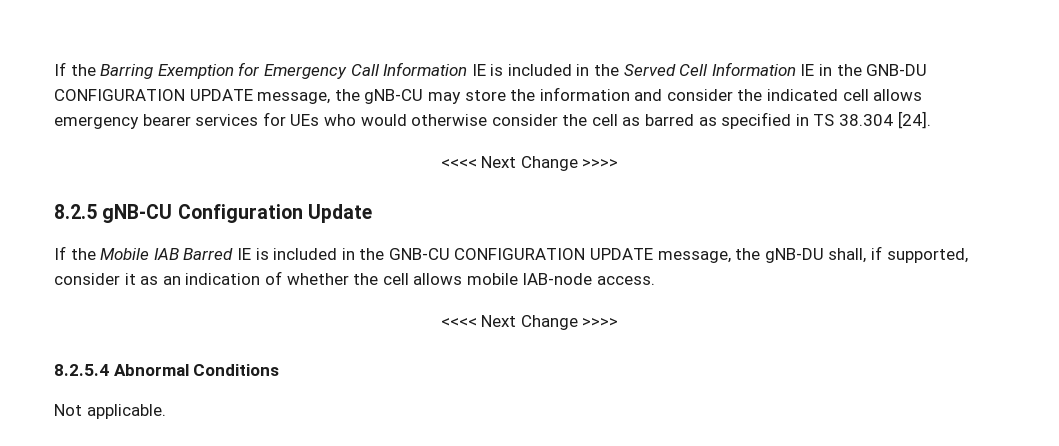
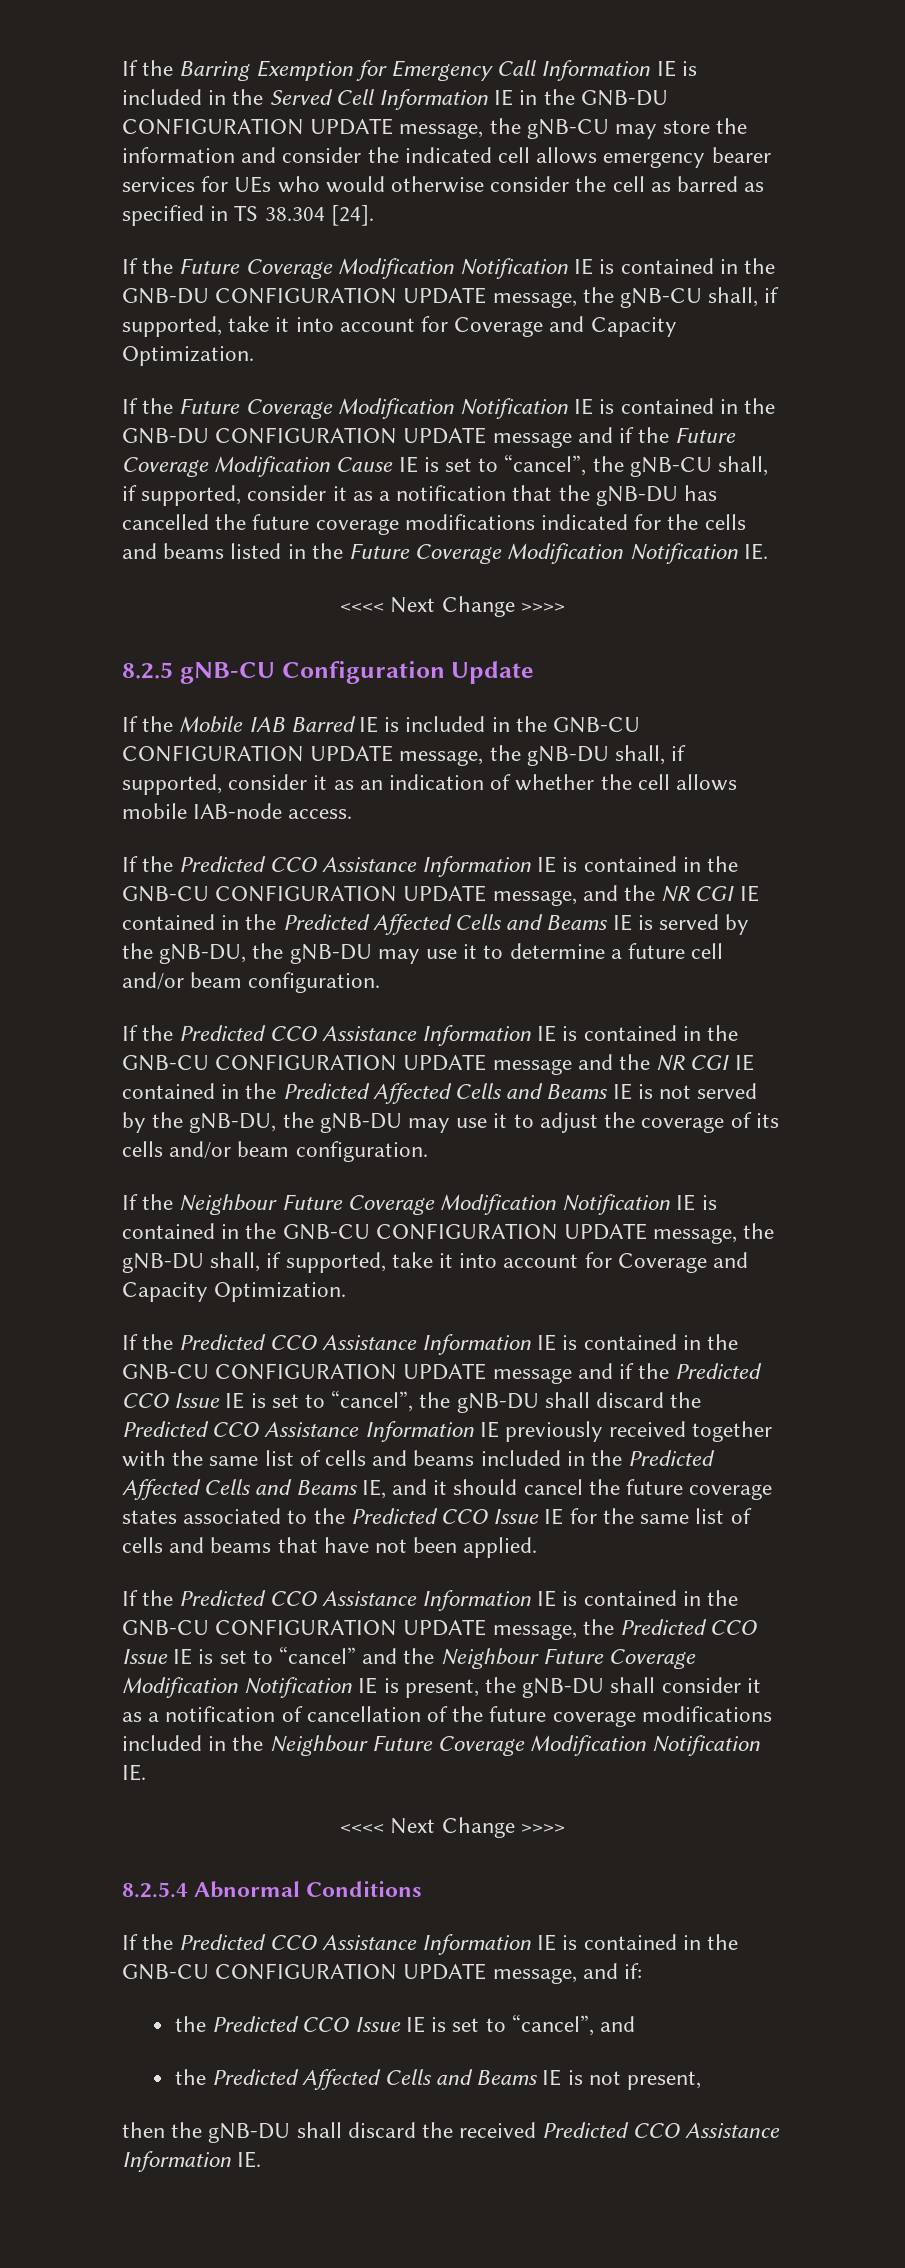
(931, 120) none -> [122,258,776,279] [122,287,780,308] [122,316,677,337] [122,346,254,366] [122,398,776,419] [122,427,737,448] [122,454,769,477] [122,485,718,506] [122,514,746,535] [122,543,768,564] // If the Future Coverage Modification Notification IE is contained in the GNB-DU CONFIGURATION UPDATE message, the gNB-CU shall, if supported, take it into account for Coverage and Capacity Optimization. // If the Future Coverage Modification Notification IE is contained in the GNB-DU CONFIGURATION UPDATE message and if the Future Coverage Modification Cause IE is set to “cancel”, the gNB-CU shall, if supported, consider it as a notification that the gNB-DU has cancelled the future coverage modifications indicated for the cells and beams listed in the Future Coverage Modification Notification IE.
(656, 280) none -> [122,856,739,877] [122,885,759,906] [122,914,750,935] [122,943,724,964] [122,972,381,993] [122,1025,739,1046] [122,1054,754,1075] [122,1083,758,1104] [122,1112,779,1133] [122,1141,428,1162] [122,1194,717,1215] [122,1223,775,1244] [122,1252,749,1273] [122,1282,347,1302] [122,1334,739,1355] [122,1363,763,1384] [122,1390,702,1413] [122,1421,773,1442] [122,1450,716,1467] [122,1479,773,1500] [122,1508,752,1525] [122,1537,538,1558] [122,1590,739,1611] [122,1619,758,1640] [122,1646,697,1669] [122,1677,761,1698] [122,1706,772,1727] [122,1735,761,1756] [122,1764,146,1781] // If the Predicted CCO Assistance Information IE is contained in the GNB-CU CONFIGURATION UPDATE message, and the NR CGI IE contained in the Predicted Affected Cells and Beams IE is served by the gNB-DU, the gNB-DU may use it to determine a future cell and/or beam configuration. // If the Predicted CCO Assistance Information IE is contained in the GNB-CU CONFIGURATION UPDATE message and the NR CGI IE contained in the Predicted Affected Cells and Beams IE is not served by the gNB-DU, the gNB-DU may use it to adjust the coverage of its cells and/or beam configuration. // If the Neighbour Future Coverage Modification Notification IE is contained in the GNB-CU CONFIGURATION UPDATE message, the gNB-DU shall, if supported, take it into account for Coverage and Capacity Optimization. // If the Predicted CCO Assistance Information IE is contained in the GNB-CU CONFIGURATION UPDATE message and if the Predicted CCO Issue IE is set to “cancel”, the gNB-DU shall discard the Predicted CCO Assistance Information IE previously received together with the same list of cells and beams included in the Predicted Affected Cells and Beams IE, and it should cancel the future coverage states associated to the Predicted CCO Issue IE for the same list of cells and beams that have not been applied. // If the Predicted CCO Assistance Information IE is contained in the GNB-CU CONFIGURATION UPDATE message, the Predicted CCO Issue IE is set to “cancel” and the Neighbour Future Coverage Modification Notification IE is present, the gNB-DU shall consider it as a notification of cancellation of the future coverage modifications included in the Neighbour Future Coverage Modification Notification IE.
[54,404,166,419] Not applicable. -> [122,1934,739,1955] [122,1963,643,1984] [175,2014,635,2036] [175,2069,701,2090] [122,2122,780,2143] [122,2151,262,2172] If the Predicted CCO Assistance Information IE is contained in the GNB-CU CONFIGURATION UPDATE message, and if: // the Predicted CCO Issue IE is set to “cancel”, and // the Predicted Affected Cells and Beams IE is not present, // then the gNB-DU shall discard the received Predicted CCO Assistance Information IE.

